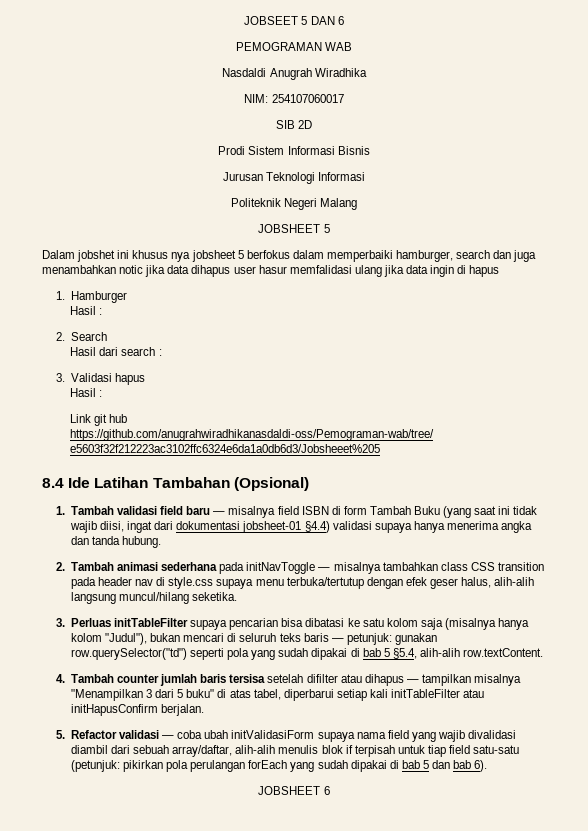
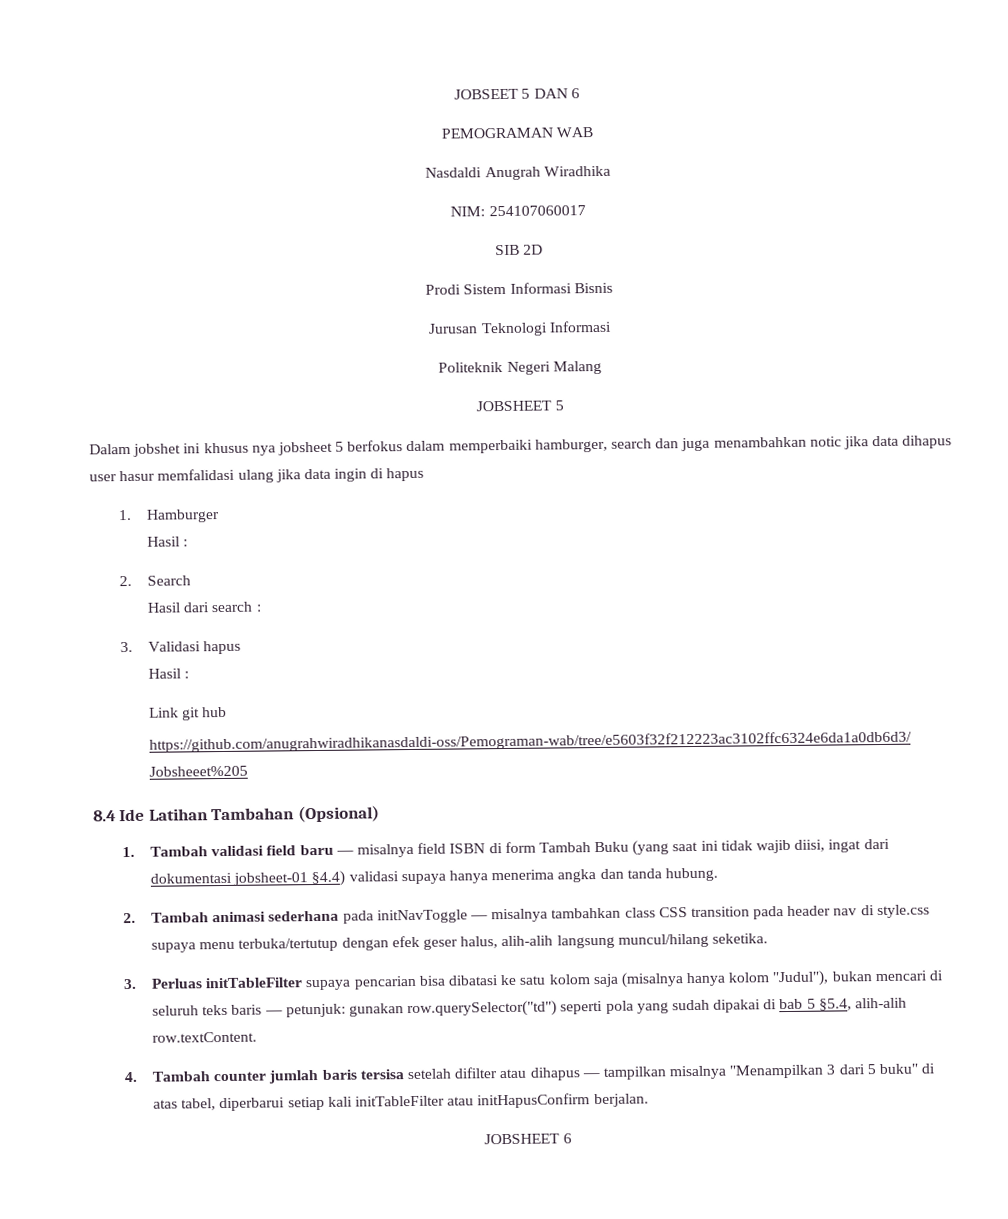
[56,730,517,742] [70,745,520,757] [70,760,488,772] // 5. Refactor validasi — coba ubah initValidasiForm supaya nama field yang wajib divalidasi diambil dari sebuah array/daftar, alih-alih menulis blok if terpisah untuk tiap field satu-satu (petunjuk: pikirkan pola perulangan forEach yang sudah dipakai di bab 5 dan bab 6). -> (649, 1100) none

